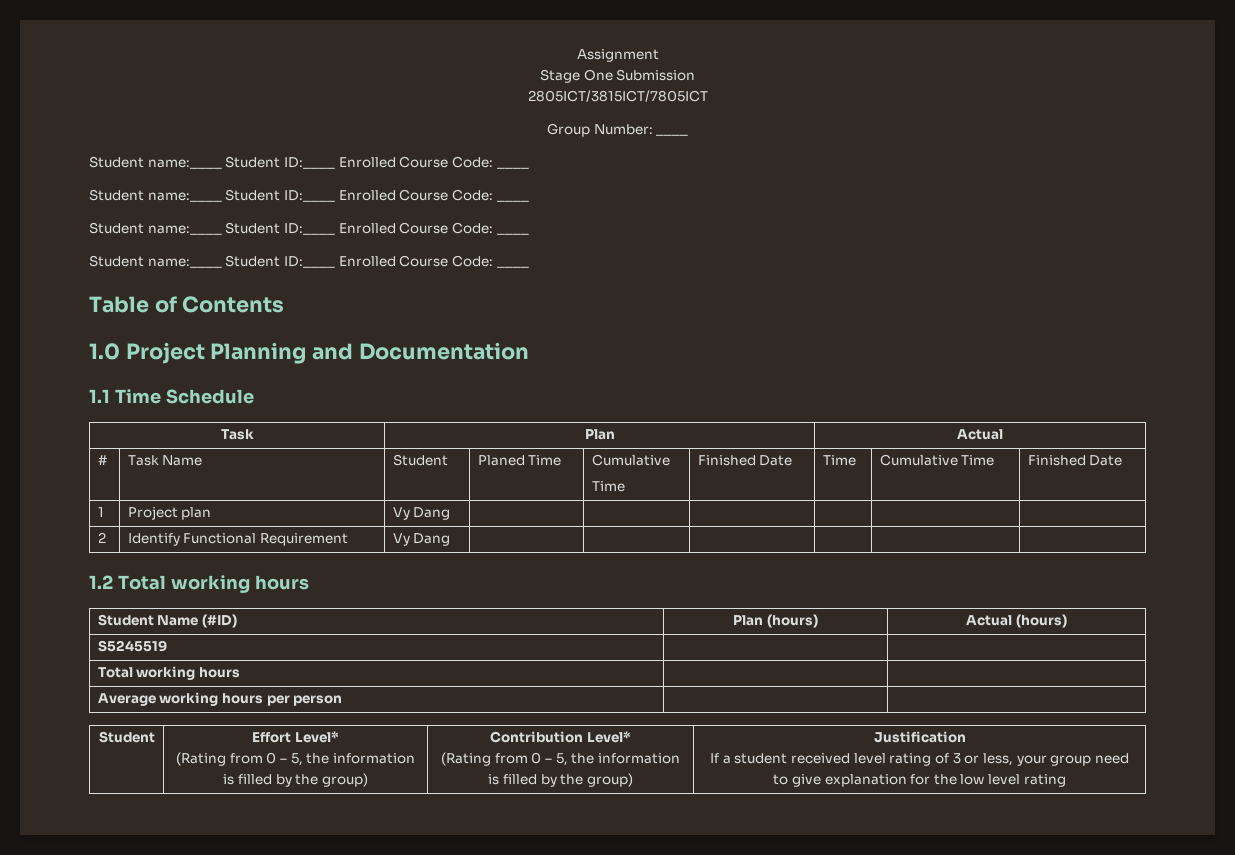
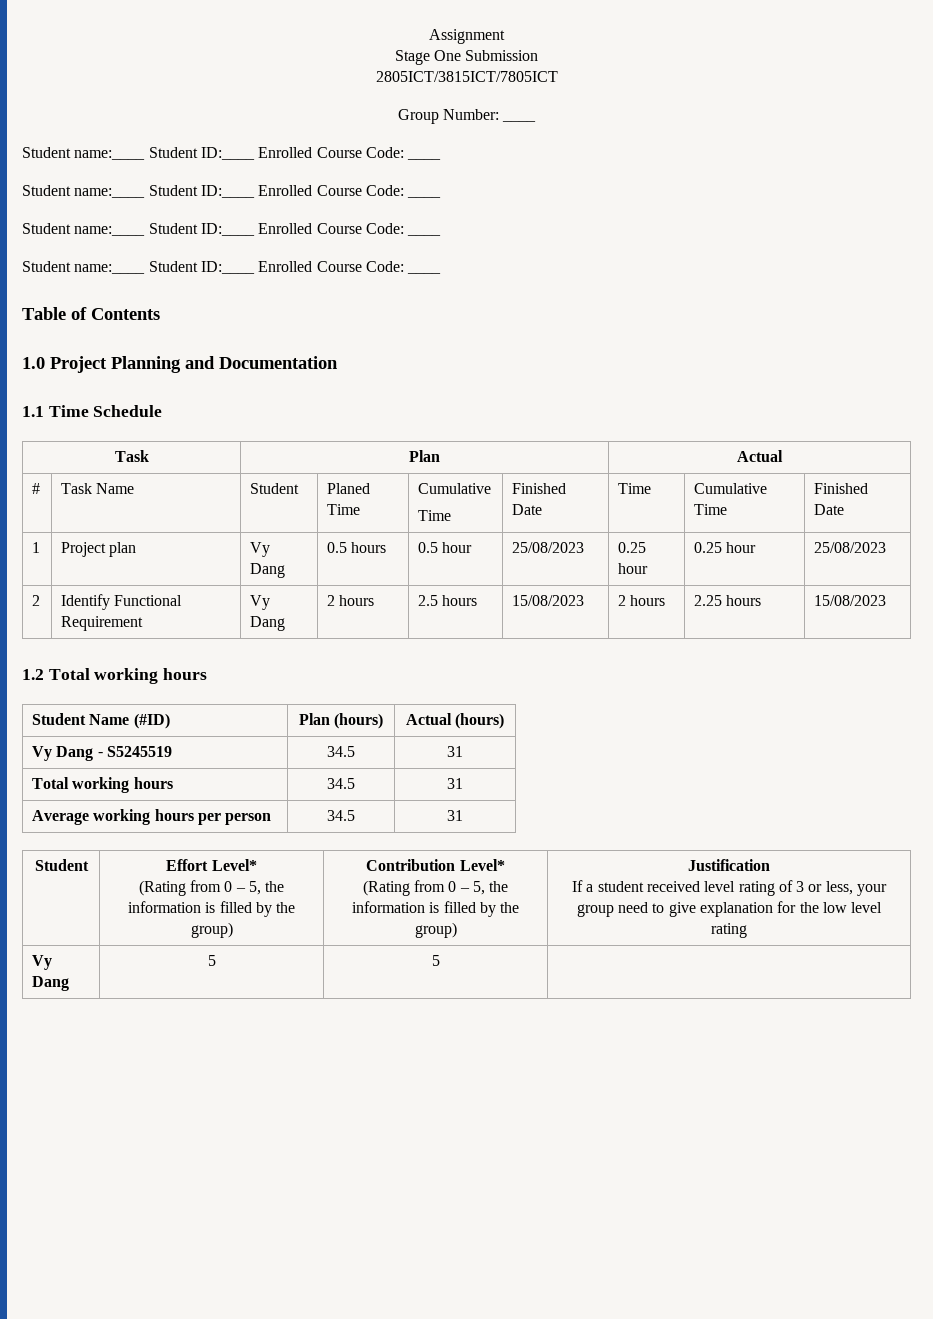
(451, 513) | | | | | -> [327,542,387,553] [418,542,473,553] [512,542,585,553] [618,542,647,553] [618,563,649,574] [694,542,757,553] [814,542,887,553] 0.5 hours | 0.5 hour | 25/08/2023 | 0.25 hour | 0.25 hour | 25/08/2023
(451, 539) | | | | | -> [327,595,375,606] [418,595,478,606] [512,595,585,606] [618,595,666,606] [694,595,762,606] [814,595,887,606] 2 hours | 2.5 hours | 15/08/2023 | 2 hours | 2.25 hours | 15/08/2023
(1067, 621) none -> [32,746,103,761] Vy Dang -
(167, 646) | -> [327,746,355,757] [447,746,463,757] 34.5 | 31
(240, 672) | -> [327,778,355,789] [447,778,463,789] 34.5 | 31
(343, 700) | -> [327,810,355,821] [447,810,463,821] 34.5 | 31
(1066, 780) none -> [32,955,53,970] [32,976,70,991] [207,955,216,966] [431,955,440,966] // Vy Dang | 5 | 5 |

